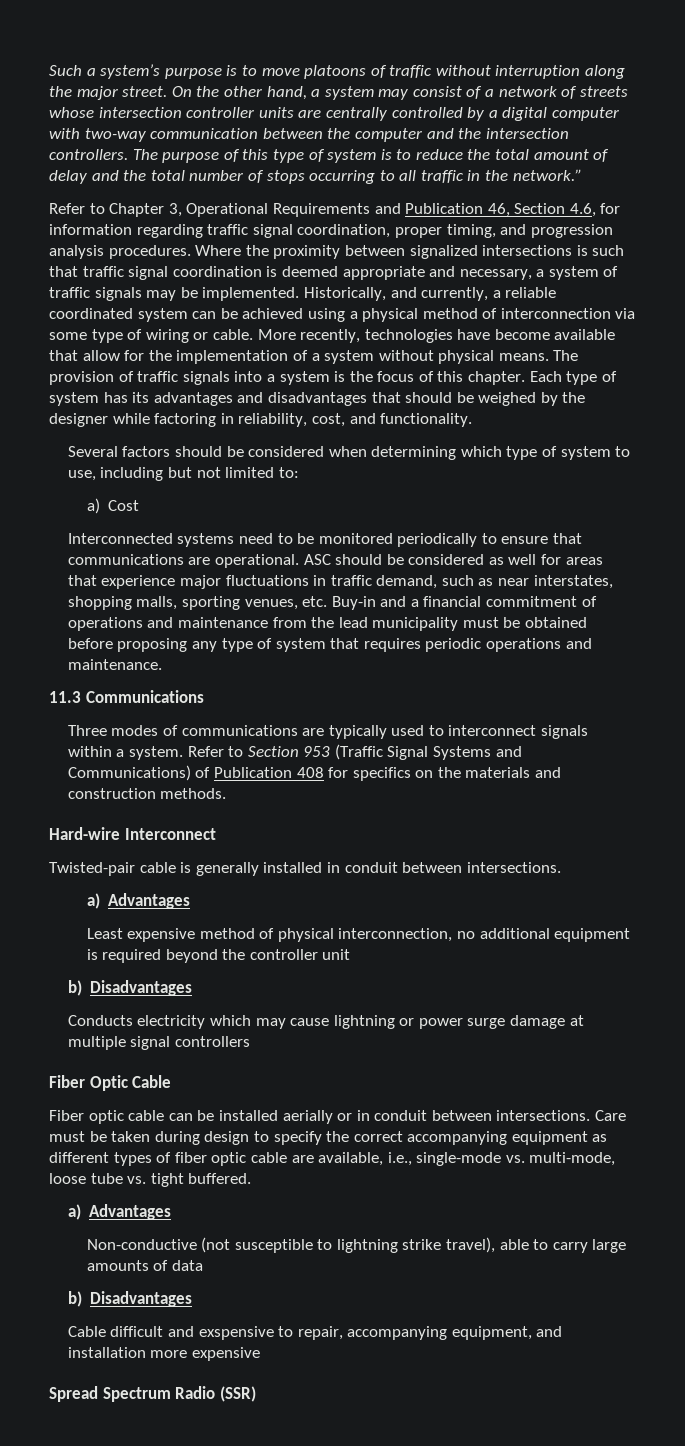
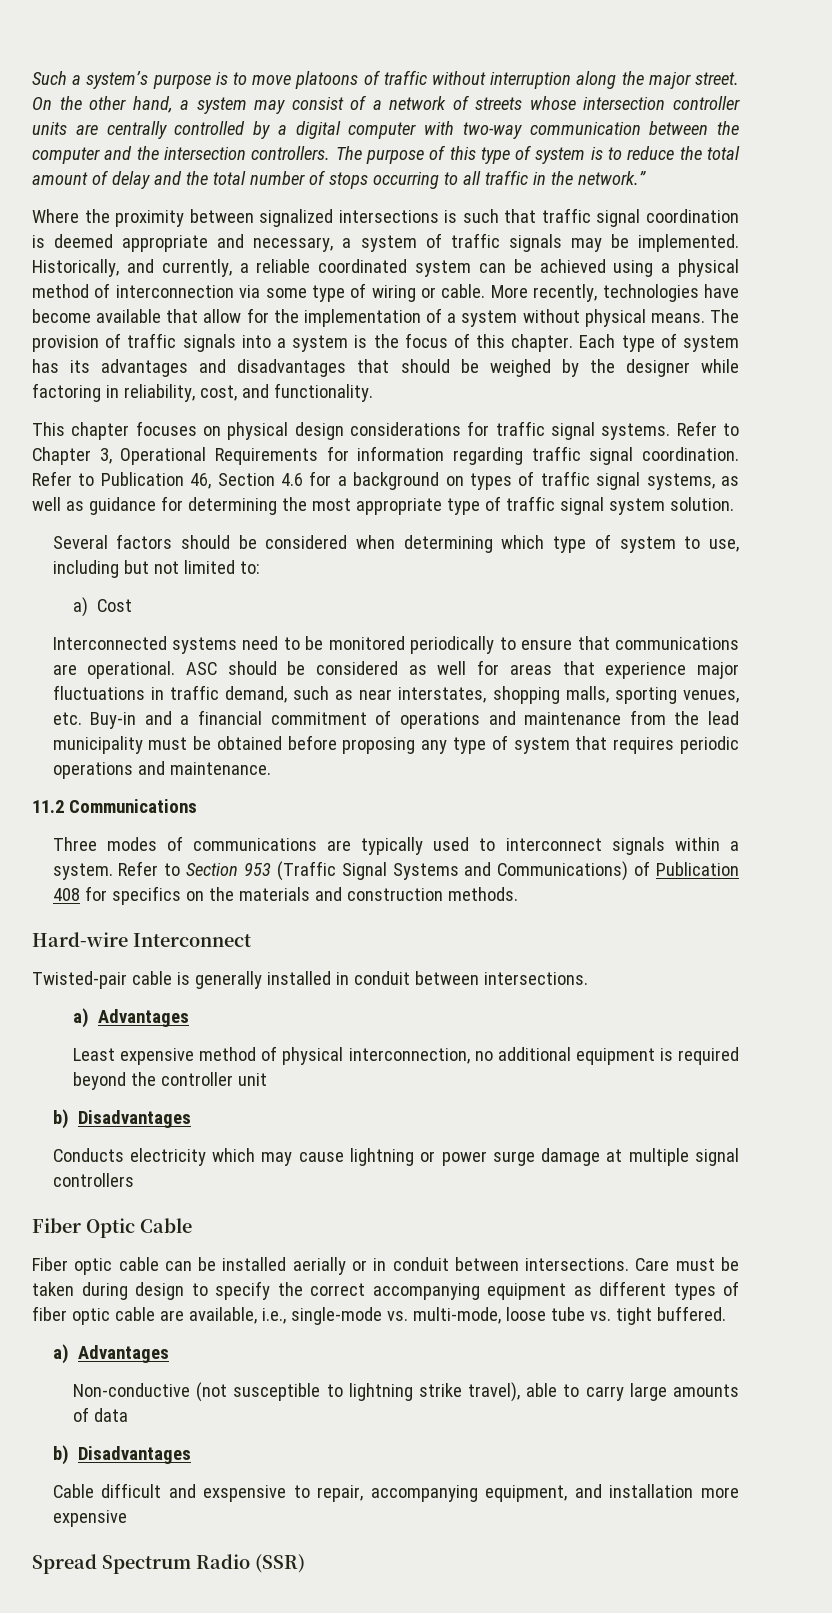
[49,203,621,217] [49,224,613,238] [49,245,191,259] Refer to Chapter 3, Operational Requirements and Publication 46, Section 4.6, for information regarding traffic signal coordination, proper timing, and progression analysis procedures. -> (646, 178) none
(473, 420) none -> [32,421,739,440] [32,446,739,465] [32,471,739,490] [32,496,734,515] // This chapter focuses on physical design considerations for traffic signal systems. Refer to Chapter 3, Operational Requirements for information regarding traffic signal coordination. Refer to Publication 46, Section 4.6 for a background on types of traffic signal systems, as well as guidance for determining the most appropriate type of traffic signal system solution.
[49,691,81,703] 11.3 -> [32,800,64,813] 11.2

